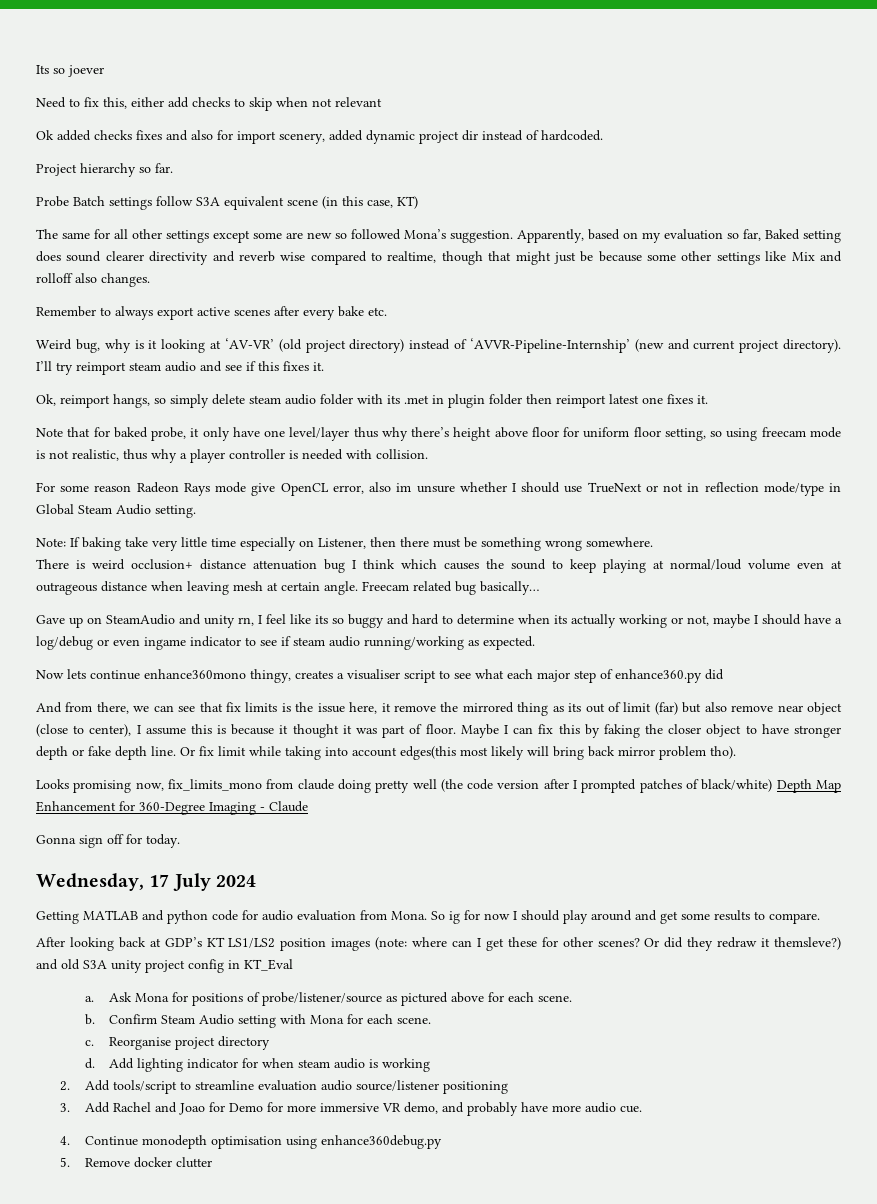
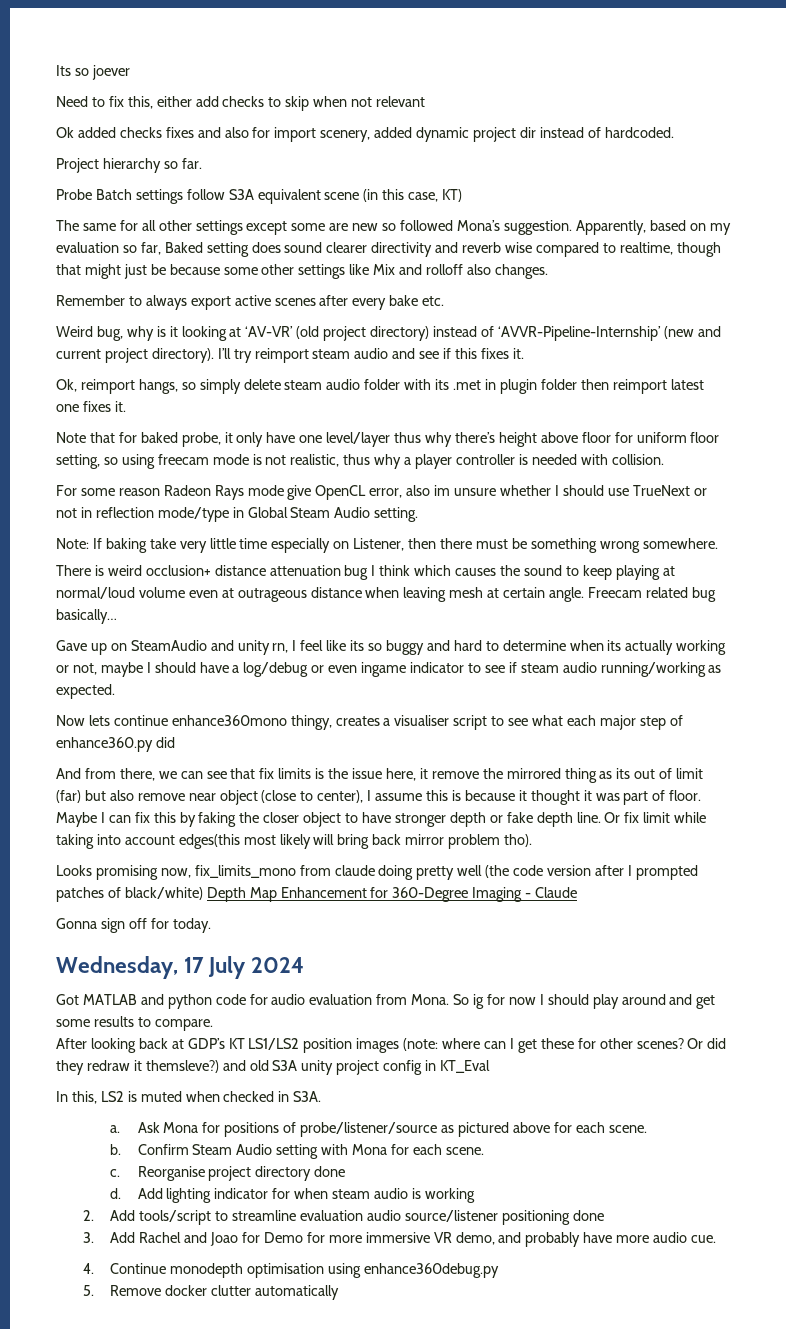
[36,911,79,924] Getting -> [56,994,79,1005] Got
(293, 965) none -> [56,1091,322,1104] // In this, LS2 is muted when checked in S3A.
(271, 1043) none -> [314,1166,346,1177] done
(508, 1087) none -> [572,1210,604,1221] done
(212, 1162) none -> [255,1285,340,1300] automatically

